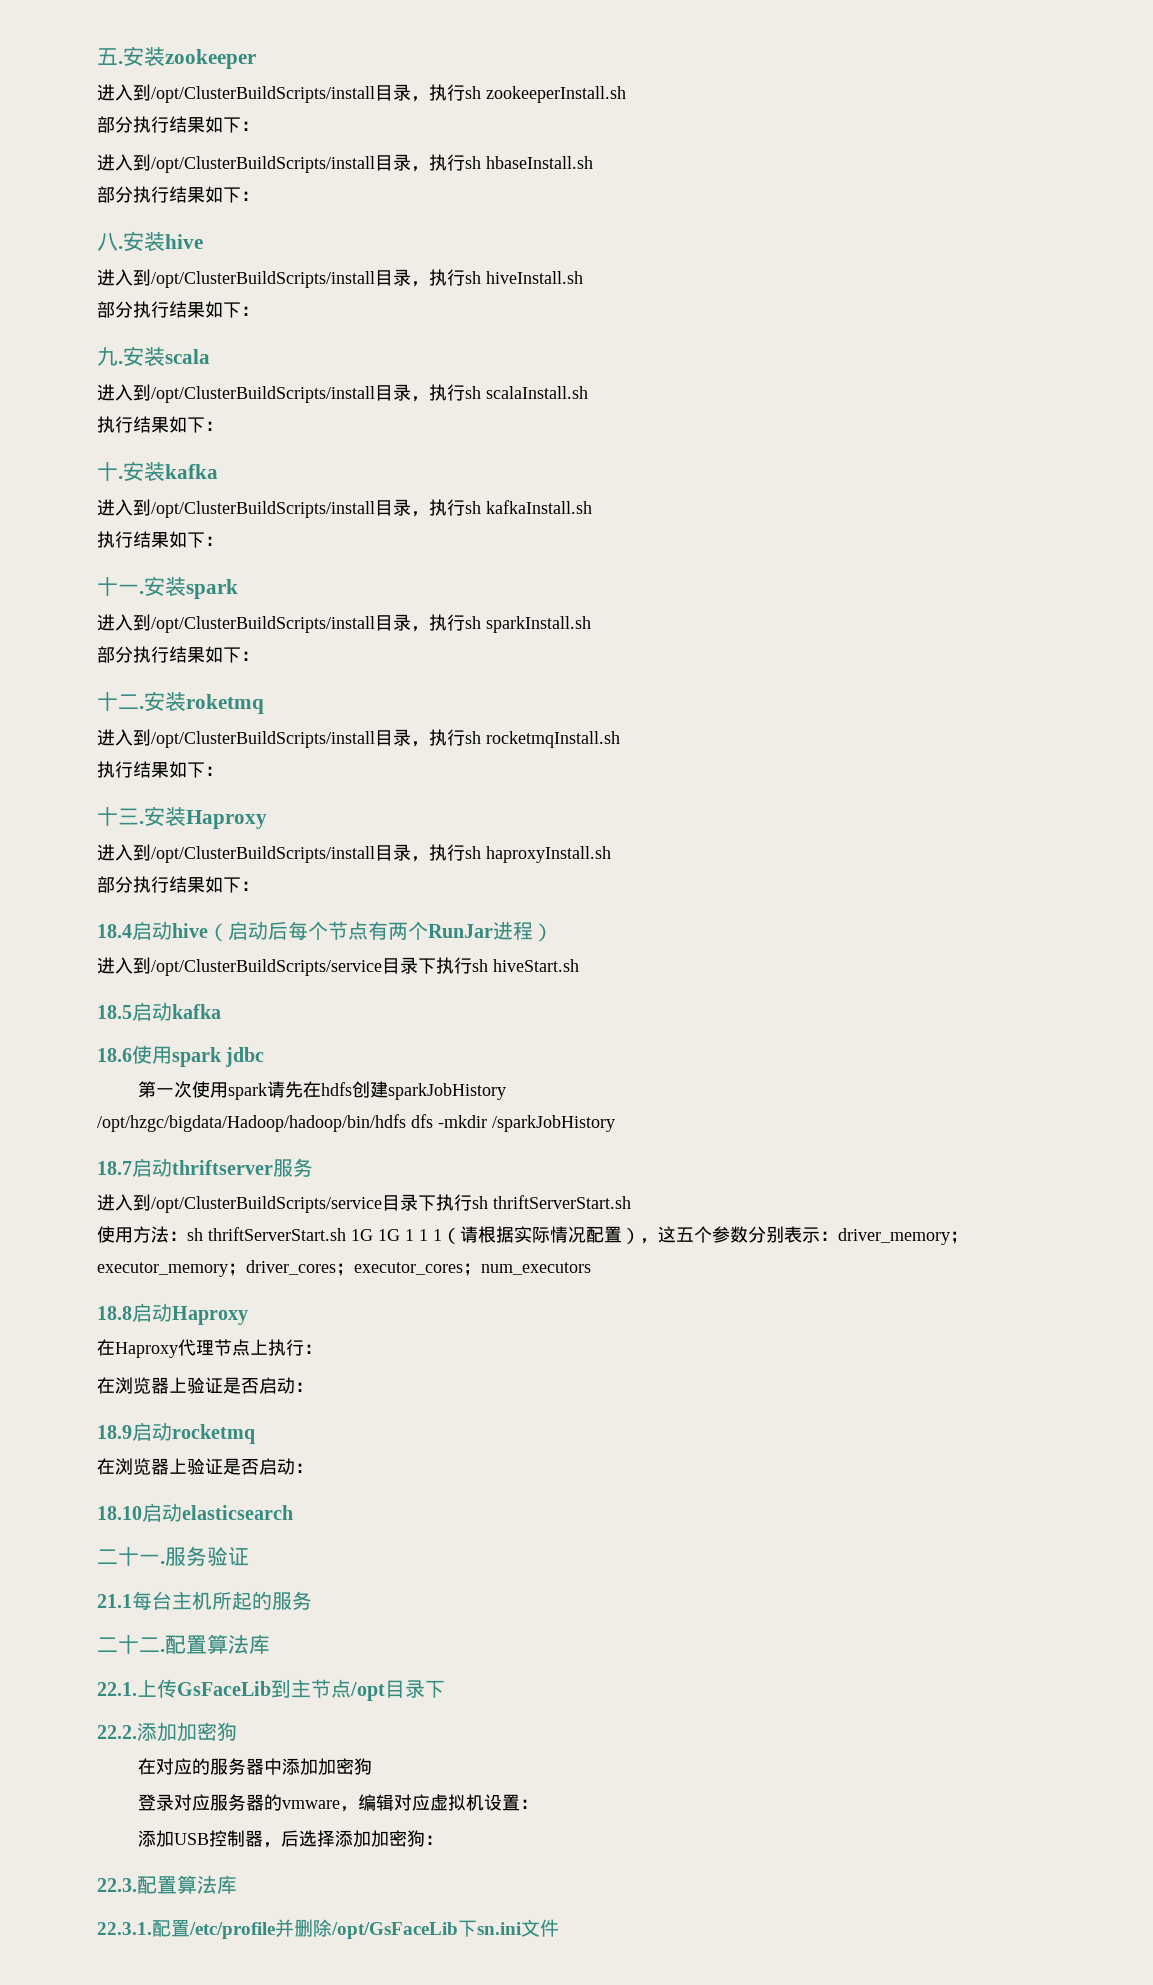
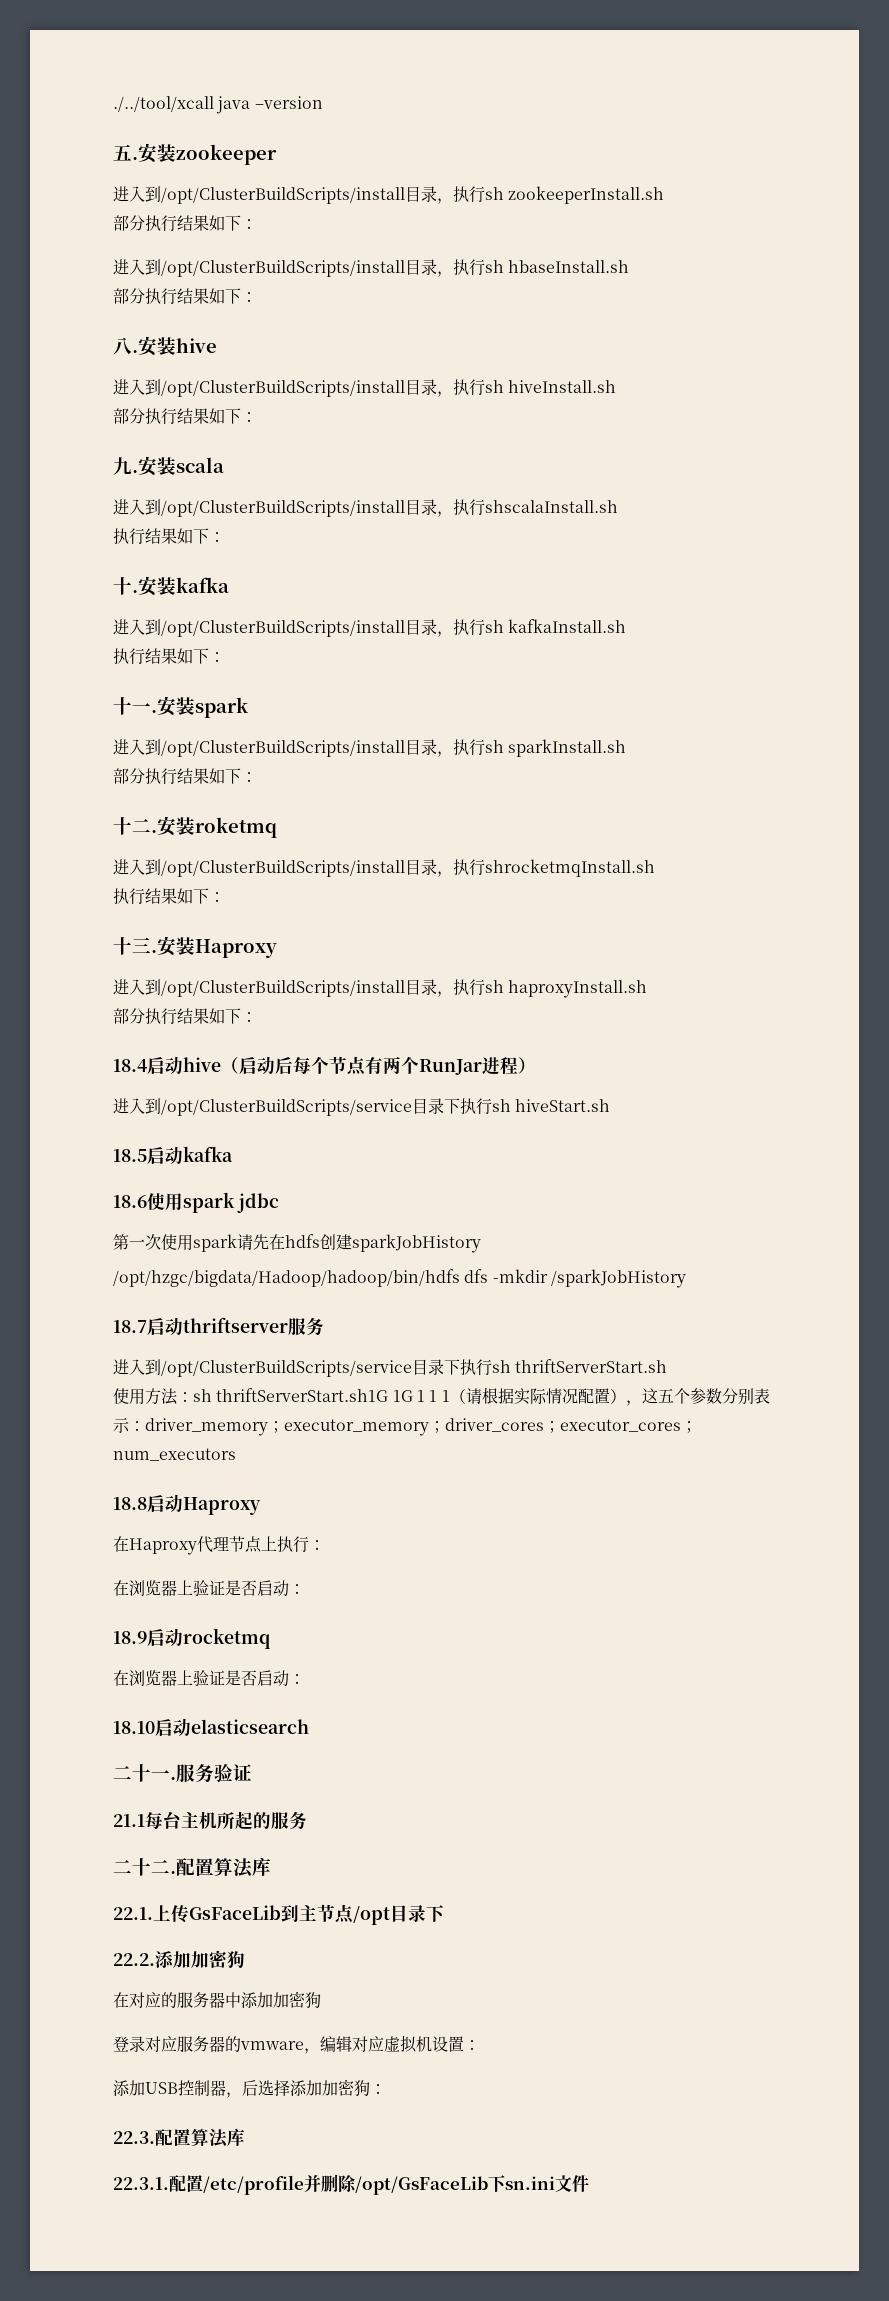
(97, 56) none -> [113,96,323,114] ./../tool/xcall java –version //
[465,386,588,399] sh scalaInstall.sh -> [485,500,618,513] shscalaInstall.sh
[465,731,620,748] sh rocketmqInstall.sh -> [485,859,655,877] shrocketmqInstall.sh
[208,1227,373,1241] thriftServerStart.sh 1G -> [216,1388,389,1402] thriftServerStart.sh1G

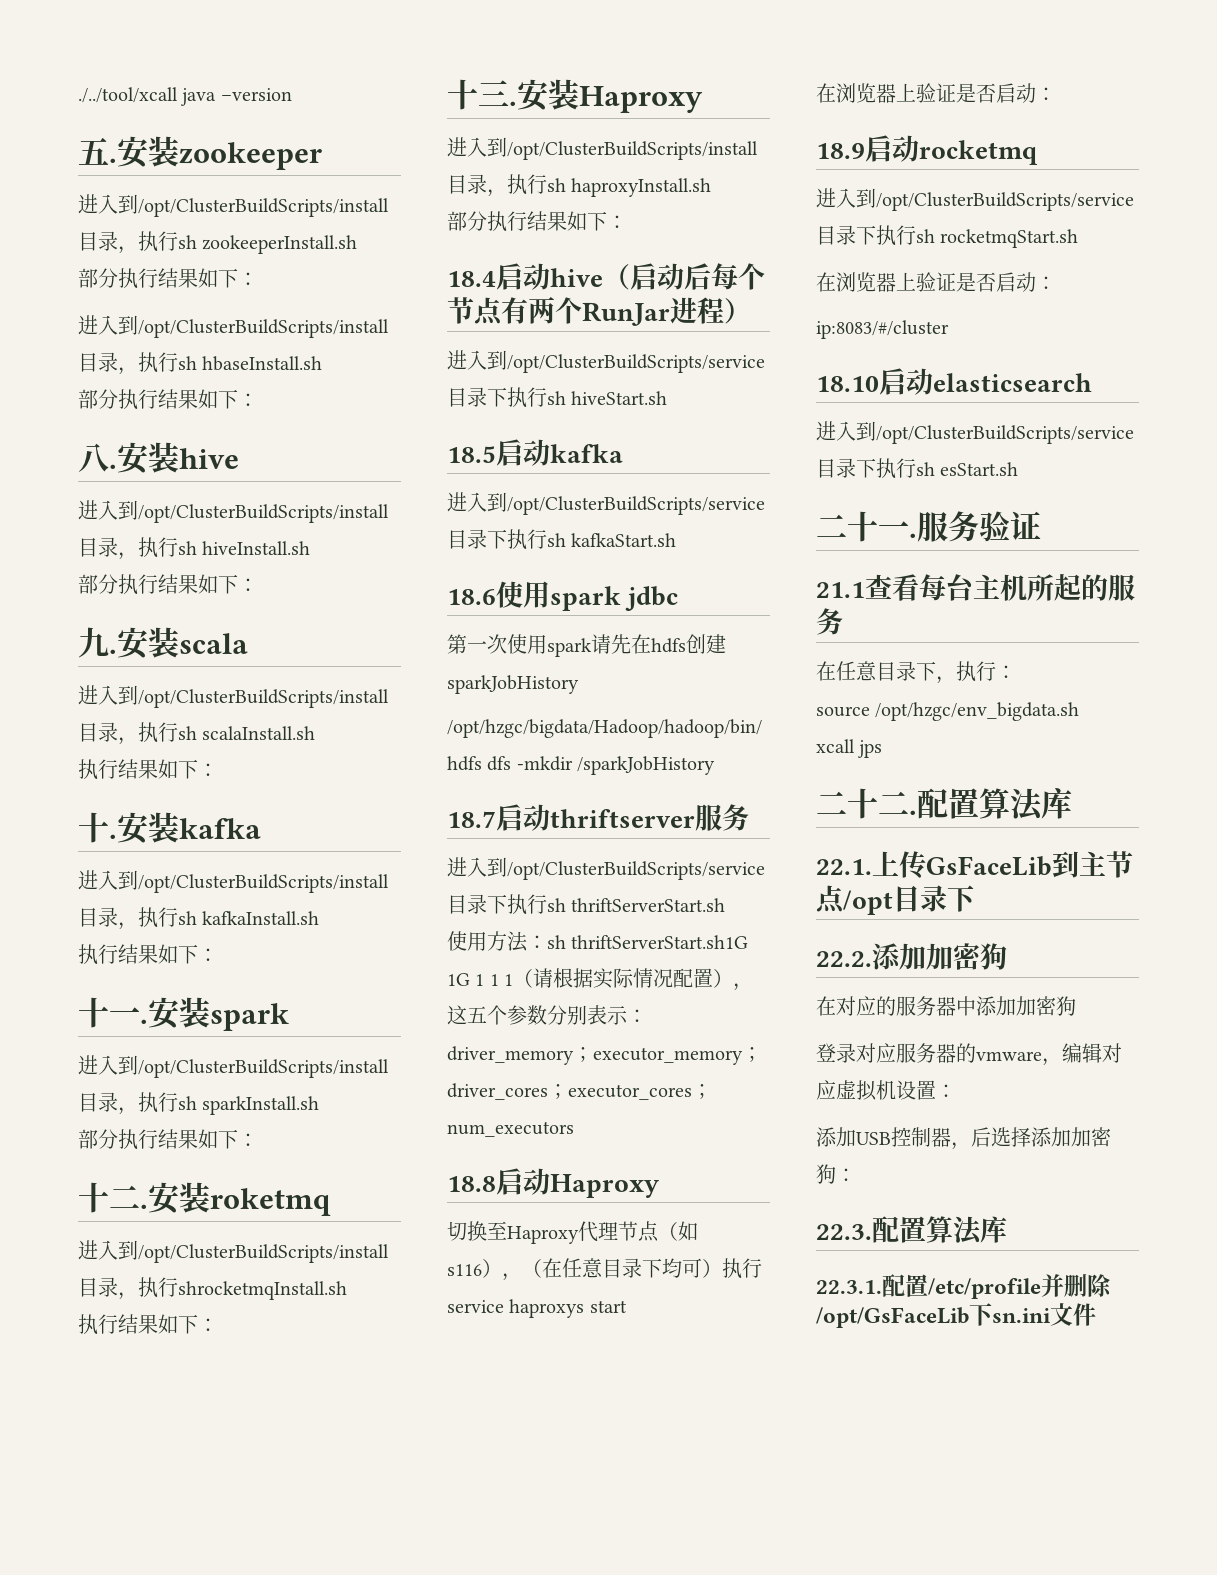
[485,500,618,513] shscalaInstall.sh -> [178,726,316,740] sh scalaInstall.sh
(233, 1154) none -> [447,492,765,515] [447,529,677,550] // 进入到/opt/ClusterBuildScripts/service目录下执行sh kafkaStart.sh
[113,1536,129,1552] 在 -> [447,1221,507,1241] 切换至
[261,1536,325,1553] 上执行： -> [658,1221,698,1241] [447,1258,762,1281] [447,1299,627,1318] （如s116），（在任意目录下均可）执行service haproxys start
[113,1670,305,1687] // 在浏览器上验证是否启动： -> [816,188,1134,211] [816,225,1079,248] [816,272,1056,292] [816,320,949,339] // 进入到/opt/ClusterBuildScripts/service目录下执行sh rocketmqStart.sh // 在浏览器上验证是否启动： // ip:8083/#/cluster
(309, 1726) none -> [816,421,1134,444] [816,458,1019,479] // 进入到/opt/ClusterBuildScripts/service目录下执行sh esStart.sh
(145, 1820) none -> [865,574,919,601] 查看
(307, 1820) none -> [816,661,1016,684] [816,702,1080,721] [816,739,883,758] // 在任意目录下，执行： // source /opt/hzgc/env_bigdata.sh // xcall jps

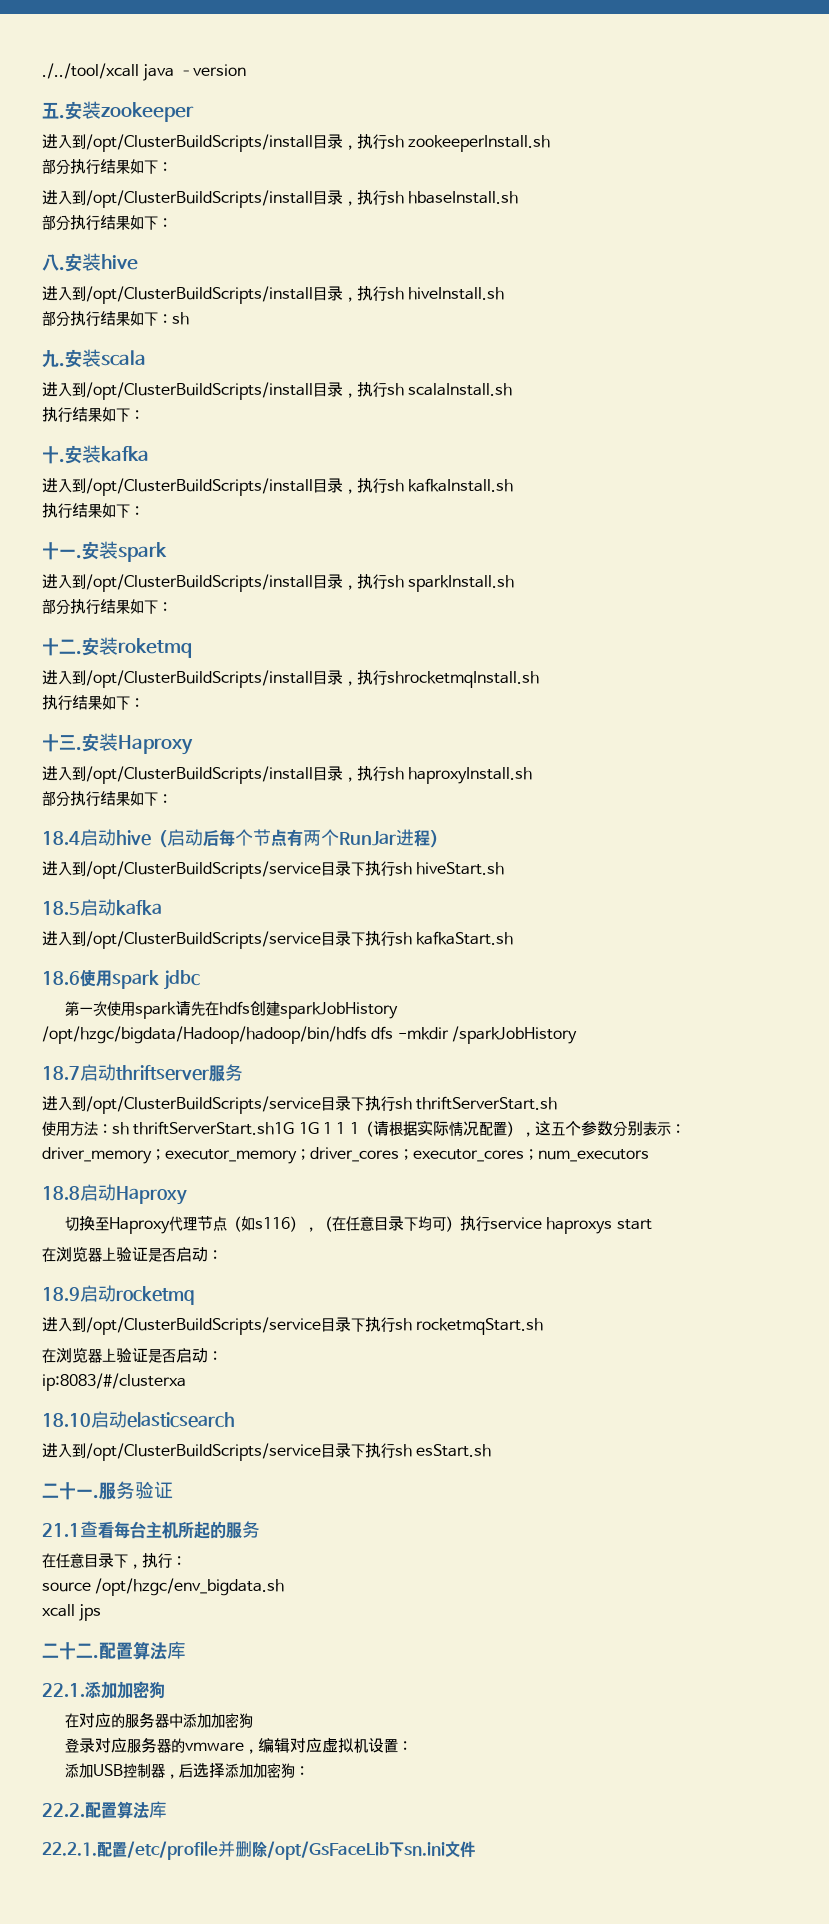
(258, 585) none -> [172,312,189,325] sh
[816,320,949,339] ip:8083/#/cluster -> [42,1373,186,1391] ip:8083/#/clusterxa
[872,851,1133,879] [816,885,975,915] [816,951,872,967] 上传GsFaceLib到主节点/opt目录下 // 22.2. -> (85, 1690) none
[816,1216,1007,1245] [816,1280,882,1294] 22.3.配置算法库 // 22.3.1. -> [42,1801,167,1819] [42,1842,97,1856] 22.2.配置算法库 // 22.2.1.

